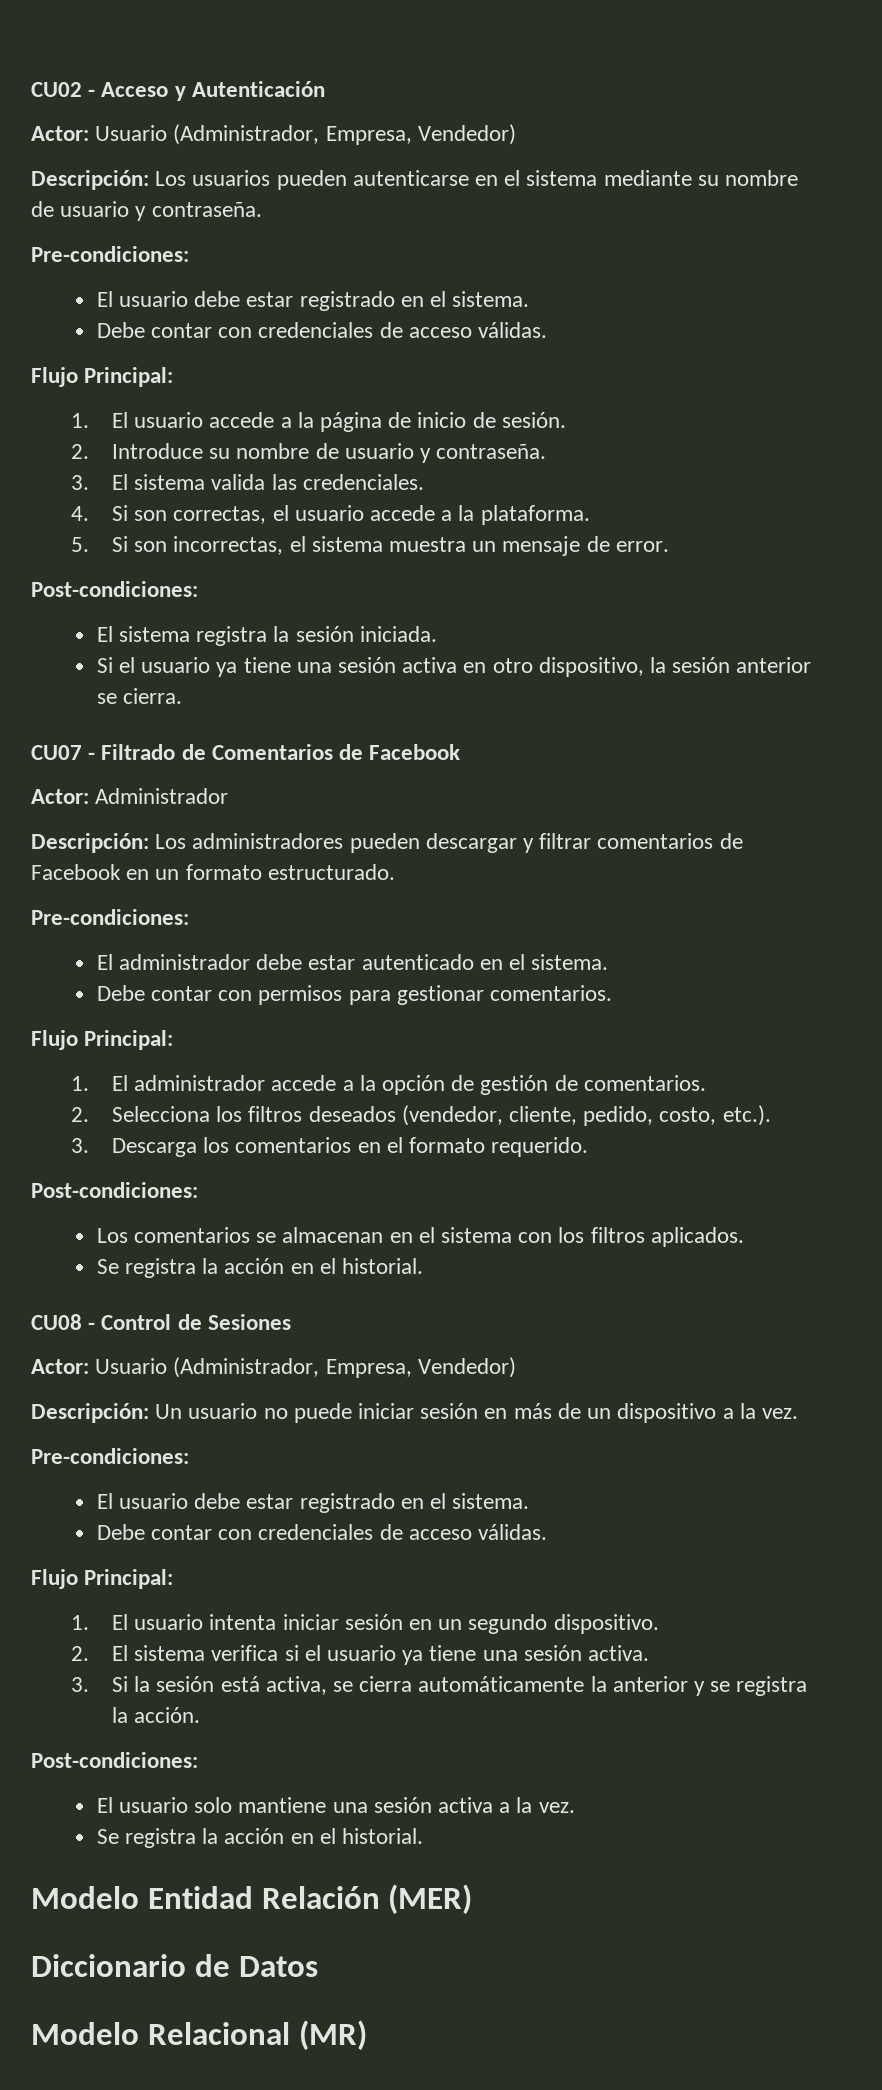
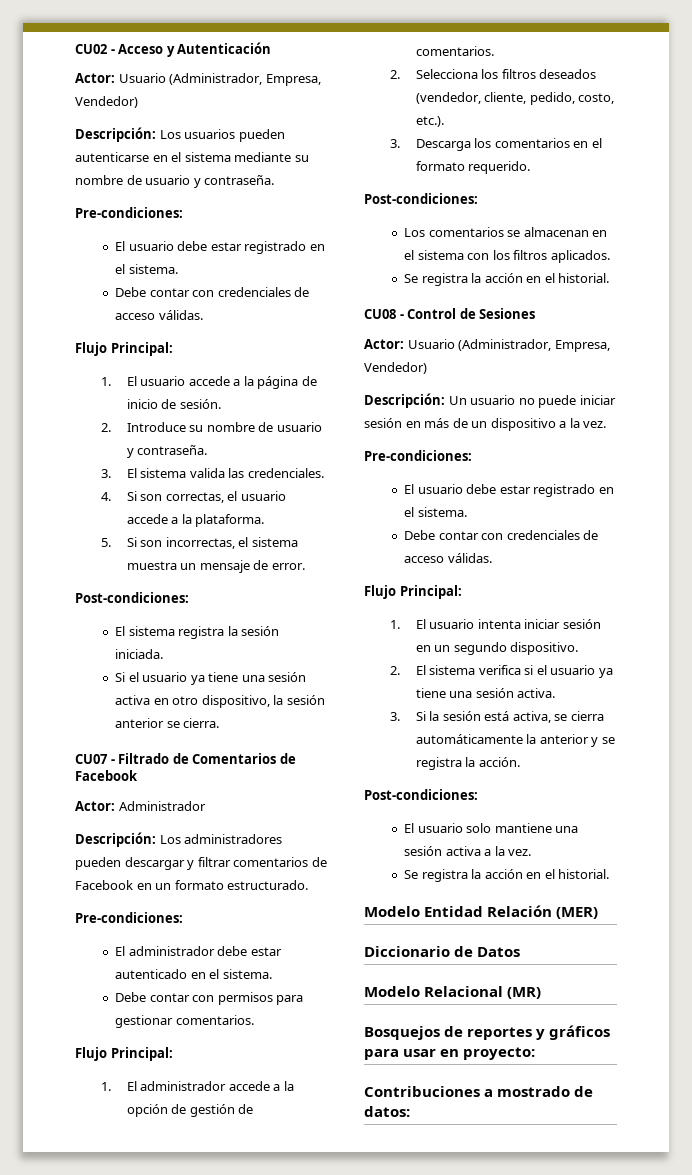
(367, 2035) none -> [364,1025,611,1040] [364,1047,536,1060] [364,1086,594,1097] [364,1106,410,1117] // Bosquejos de reportes y gráficos para usar en proyecto: // Contribuciones a mostrado de datos:

